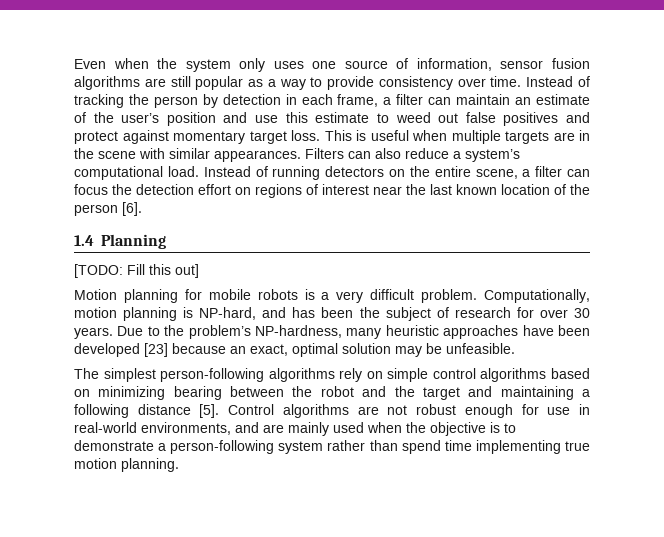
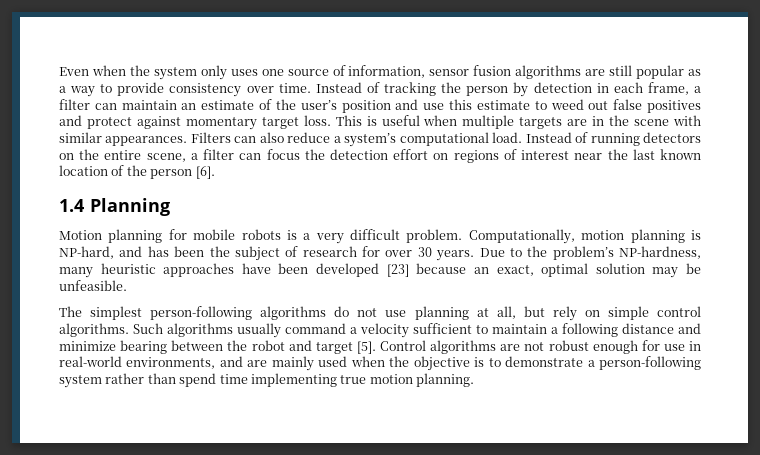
[74,264,199,278] // [TODO: Fill this out] -> (171, 207) none
[339,368,590,382] [74,386,166,400] rely on simple control algorithms based on minimizing -> [334,306,701,321] [59,323,701,338] [59,341,116,351] do not use planning at all, but rely on simple control algorithms. Such algorithms usually command a velocity sufficient to maintain a following distance and minimize
[394,386,591,400] [74,404,191,418] the target and maintaining a following distance -> [315,342,353,354] target

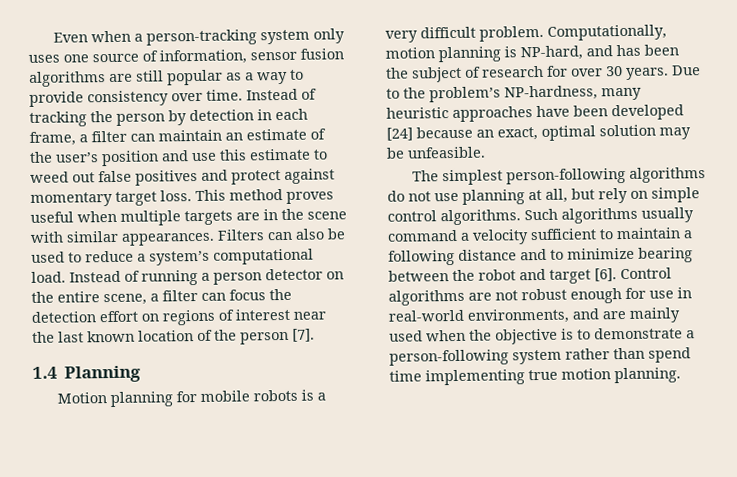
[129,65,150,76] the -> [133,29,257,46] a person-tracking
[366,116,377,126] is -> [229,189,334,204] method proves
(284, 137) none -> [327,228,346,240] [31,251,82,263] be used to
[642,132,701,143] detectors -> [201,268,323,285] a person detector
[195,166,215,179] [6]. -> [292,328,315,342] [7].
[386,264,409,277] [23] -> [386,127,413,141] [24]
(701, 328) none -> [550,249,564,260] to
[356,341,376,354] [5]. -> [594,268,617,282] [6].

